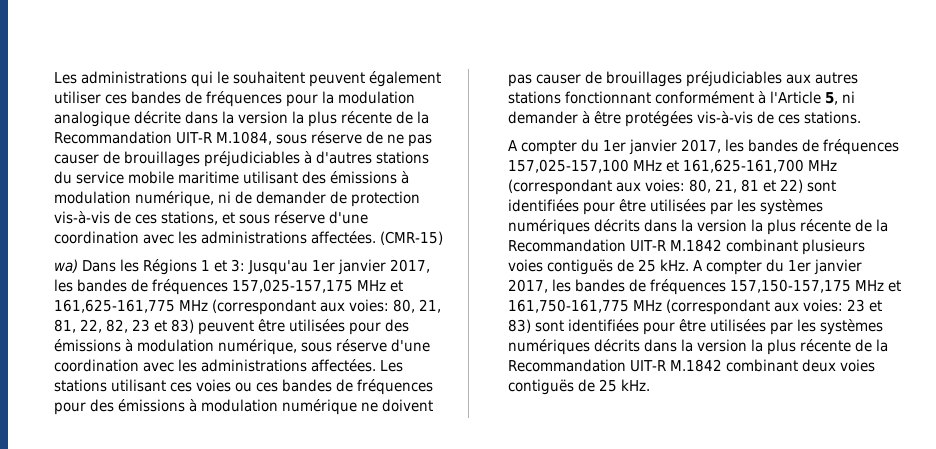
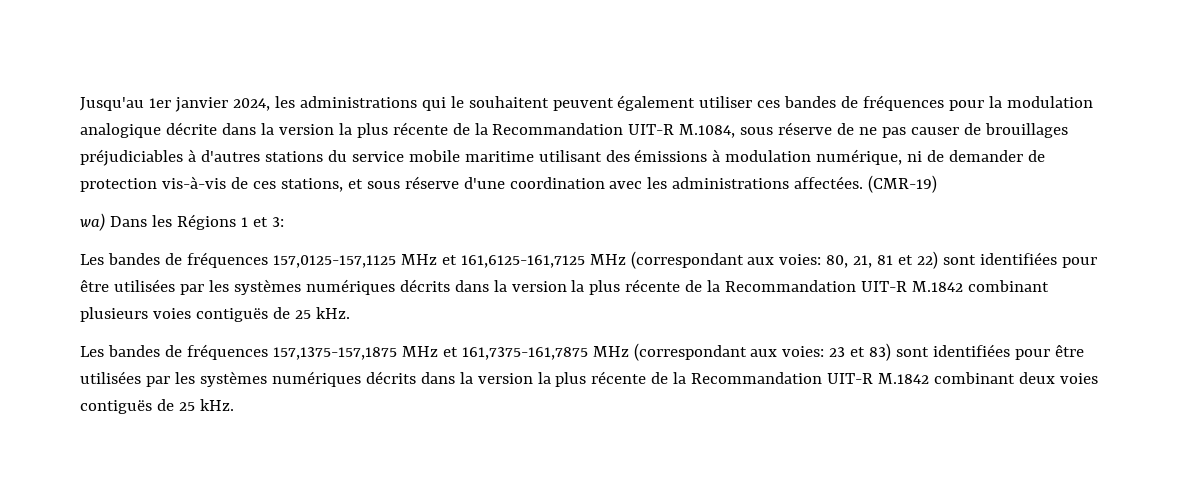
[53,72,77,84] Les -> [79,96,295,112] Jusqu'au 1er janvier 2024, les
[379,231,443,245] (CMR-15) -> [868,175,938,193] (CMR-19)
[247,259,430,275] [53,279,403,295] [53,299,441,315] [53,319,409,335] [53,339,430,355] [53,359,403,372] [53,379,433,395] [53,399,433,415] [507,71,858,87] [507,91,855,105] [507,111,861,127] [507,139,899,155] [507,159,804,173] Jusqu'au 1er janvier 2017, les bandes de fréquences 157,025-157,175 MHz et 161,625-161,775 MHz (correspondant aux voies: 80, 21, 81, 22, 82, 23 et 83) peuvent être utilisées pour des émissions à modulation numérique, sous réserve d'une coordination avec les administrations affectées. Les stations utilisant ces voies ou ces bandes de fréquences pour des émissions à modulation numérique ne doivent pas causer de brouillages préjudiciables aux autres stations fonctionnant conformément à l'Article 5, ni demander à être protégées vis-à-vis de ces stations. // A compter du 1er janvier 2017, les bandes de fréquences 157,025-157,100 MHz et 161,625-161,700 -> [79,252,585,268] // Les bandes de fréquences 157,0125-157,1125 MHz et 161,6125-161,7125
[692,259,862,275] [507,279,901,295] [507,299,629,313] A compter du 1er janvier 2017, les bandes de fréquences 157,150-157,175 MHz et 161,750-161,775 -> [79,344,588,360] // Les bandes de fréquences 157,1375-157,1875 MHz et 161,7375-161,7875

